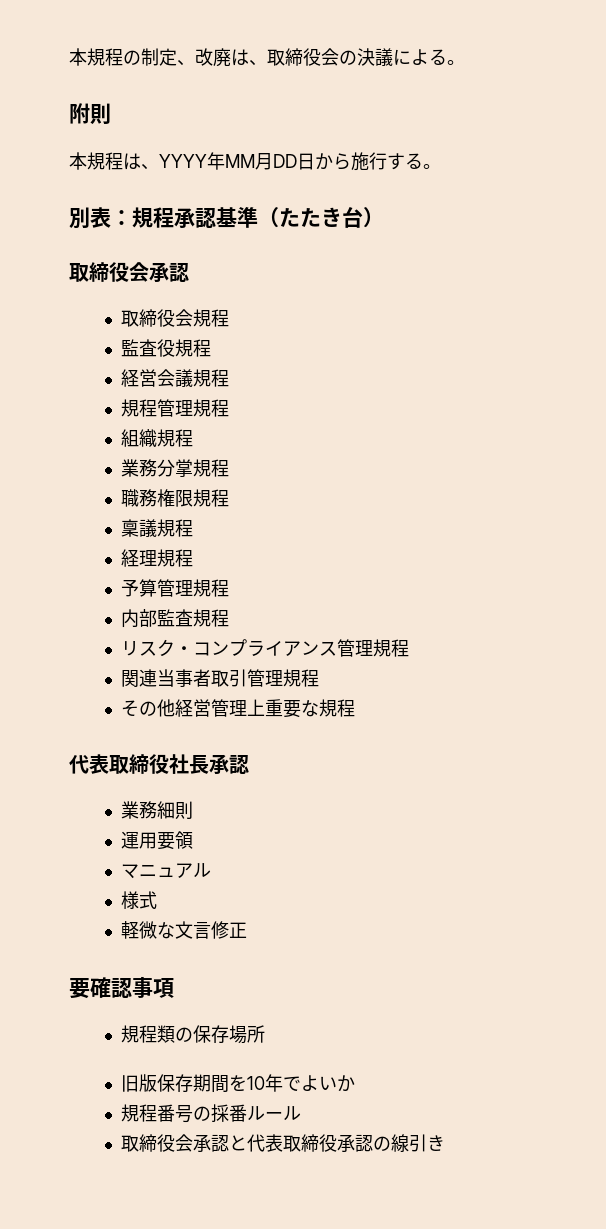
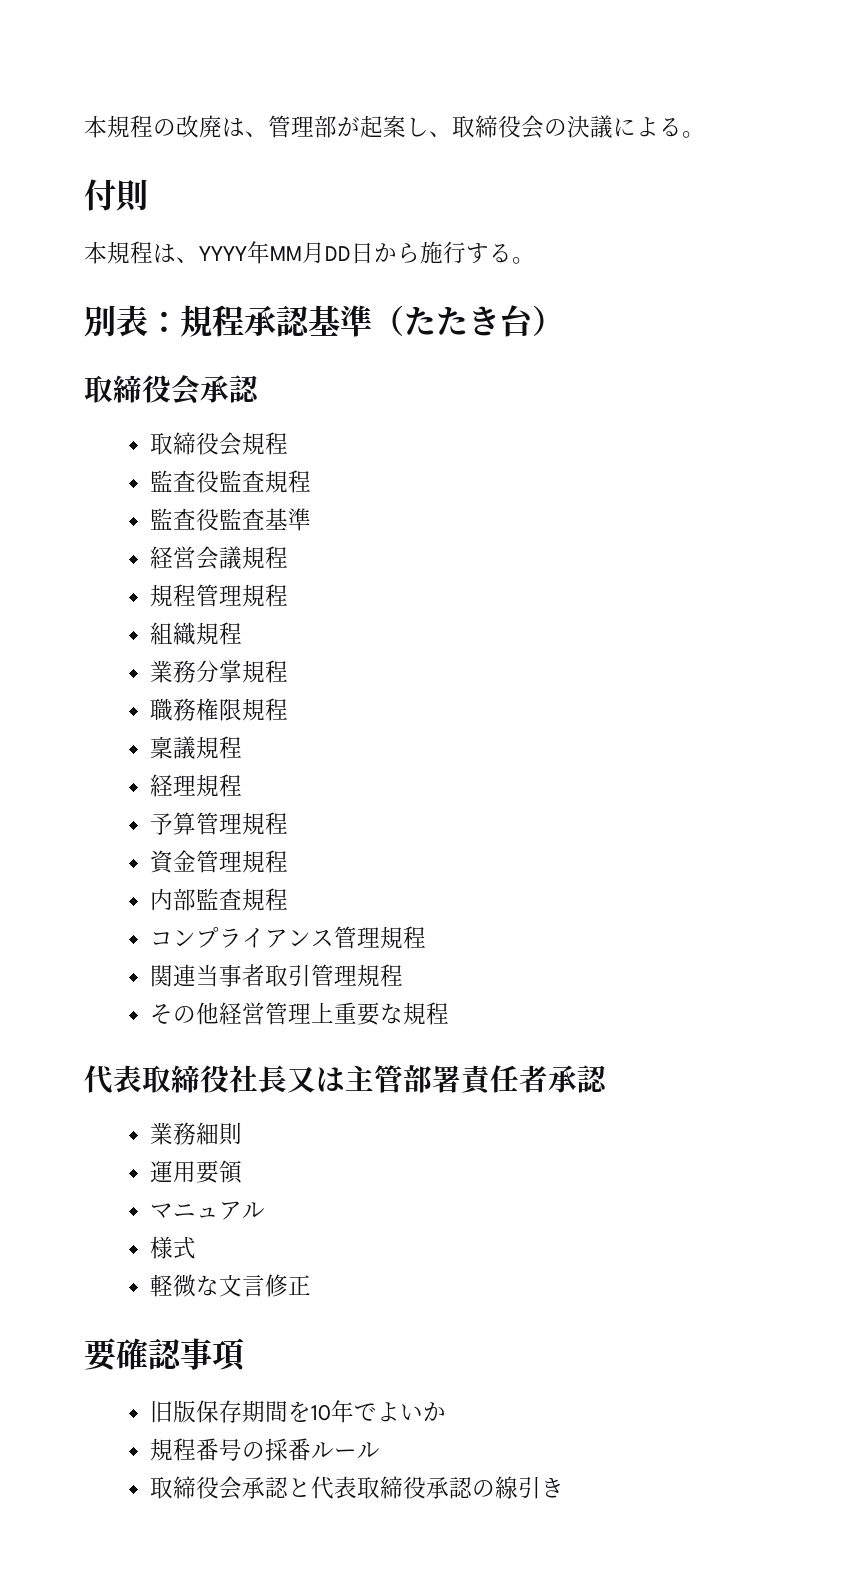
[141,48,195,66] 制定、 -> (176, 127) none
(267, 63) none -> [268,115,452,138] 管理部が起案し、
[69,103,90,124] 附 -> [84,179,116,211] 付
[175,339,212,357] 規程 -> [218,470,311,493] [149,508,311,531] 監査規程 // 監査役監査基準
(230, 588) none -> [149,850,288,874] // 資金管理規程
[121,639,194,657] リスク・ -> (288, 899) none
(209, 764) none -> [287,1065,548,1095] 又は主管部署責任者
[121,1025,266,1044] // 規程類の保存場所 -> (245, 1354) none

